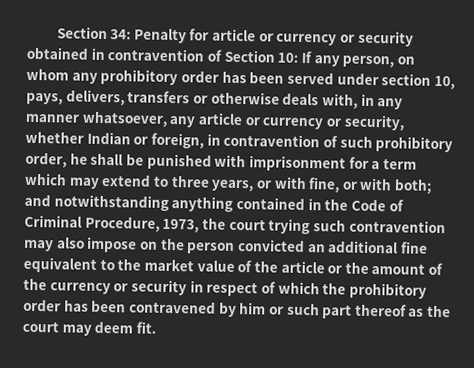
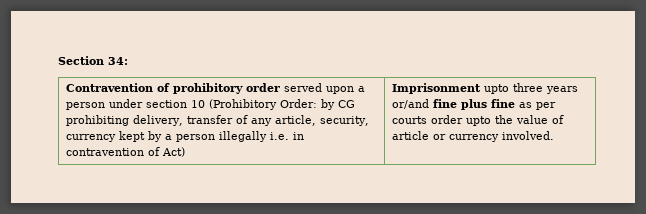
[133,28,414,47] [26,46,415,68] [26,67,455,90] [26,89,404,110] [25,110,405,131] [25,130,454,153] [25,151,417,172] [24,172,433,194] [24,193,404,212] [24,214,446,235] [23,236,428,254] [23,256,444,276] [23,277,427,299] [23,298,452,319] [22,320,156,336] Penalty for article or currency or security obtained in contravention of Section 10: If any person, on whom any prohibitory order has been served under section 10, pays, delivers, transfers or otherwise deals with, in any manner whatsoever, any article or currency or security, whether Indian or foreign, in contravention of such prohibitory order, he shall be punished with imprisonment for a term which may extend to three years, or with fine, or with both; and notwithstanding anything contained in the Code of Criminal Procedure, 1973, the court trying such contravention may also impose on the person convicted an additional fine equivalent to the market value of the article or the amount of the currency or security in respect of which the prohibitory order has been contravened by him or such part thereof as the court may deem fit. -> [66,83,366,94] [66,99,356,110] [66,115,370,126] [66,131,305,142] [66,147,186,157] [392,83,579,94] [392,99,557,110] [392,115,565,126] [392,131,555,142] // Contravention of prohibitory order served upon a person under section 10 (Prohibitory Order: by CG prohibiting delivery, transfer of any article, security, currency kept by a person illegally i.e. in contravention of Act) | Imprisonment upto three years or/and fine plus fine as per courts order upto the value of article or currency involved.

